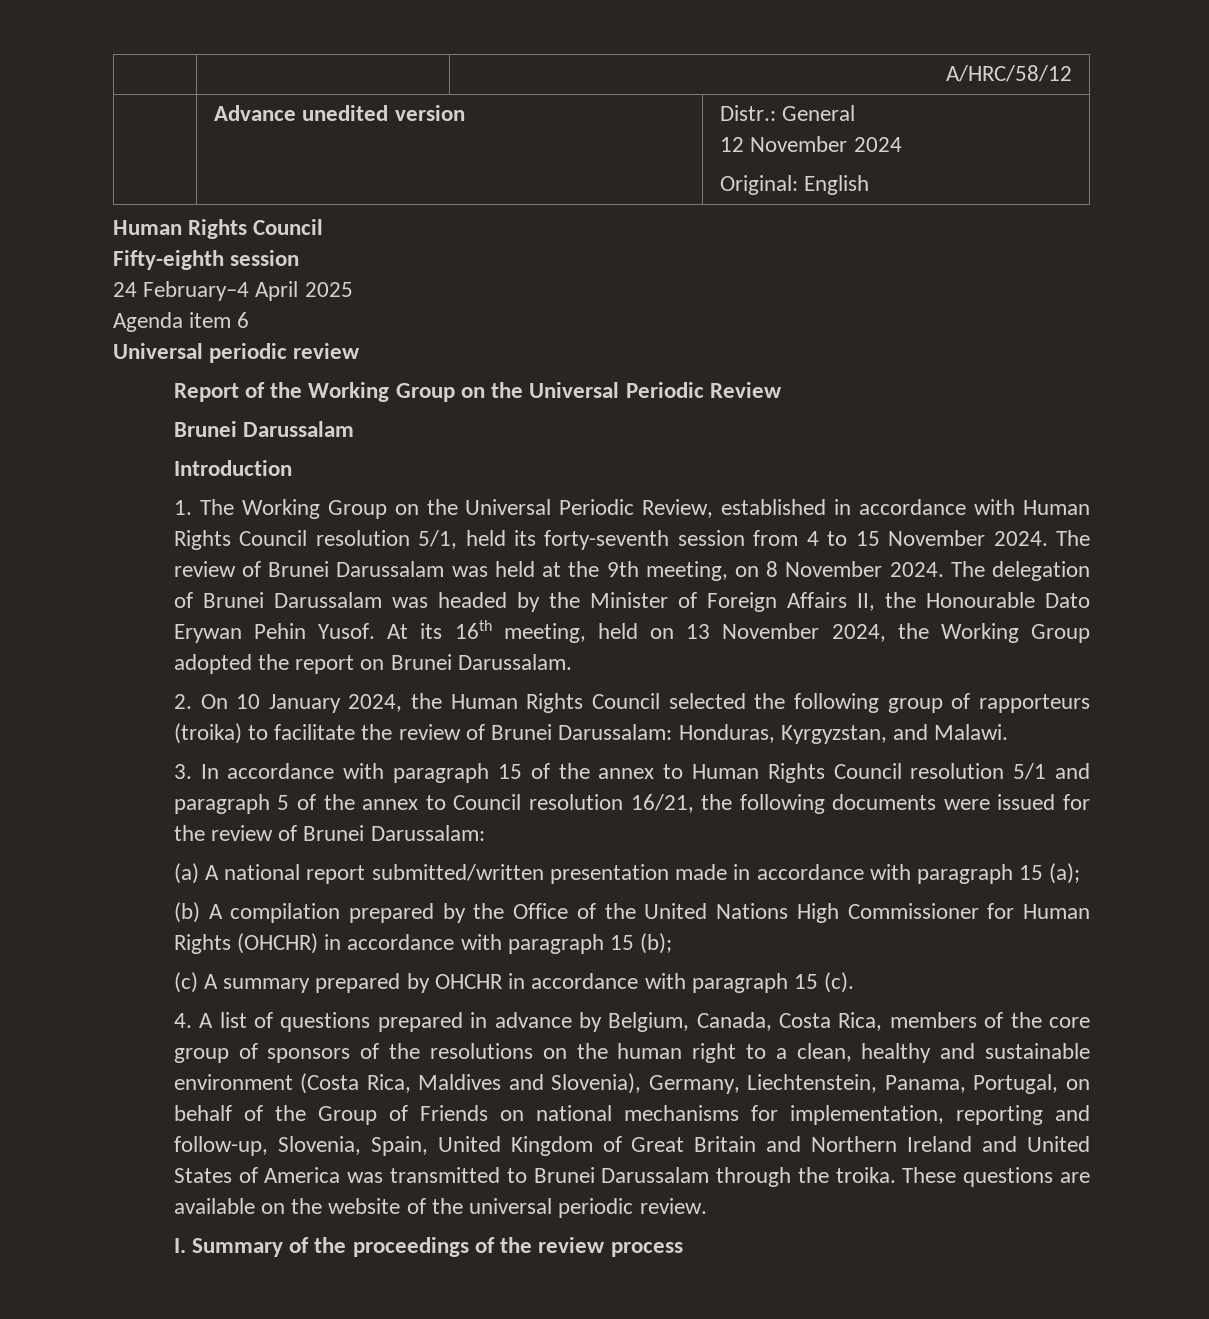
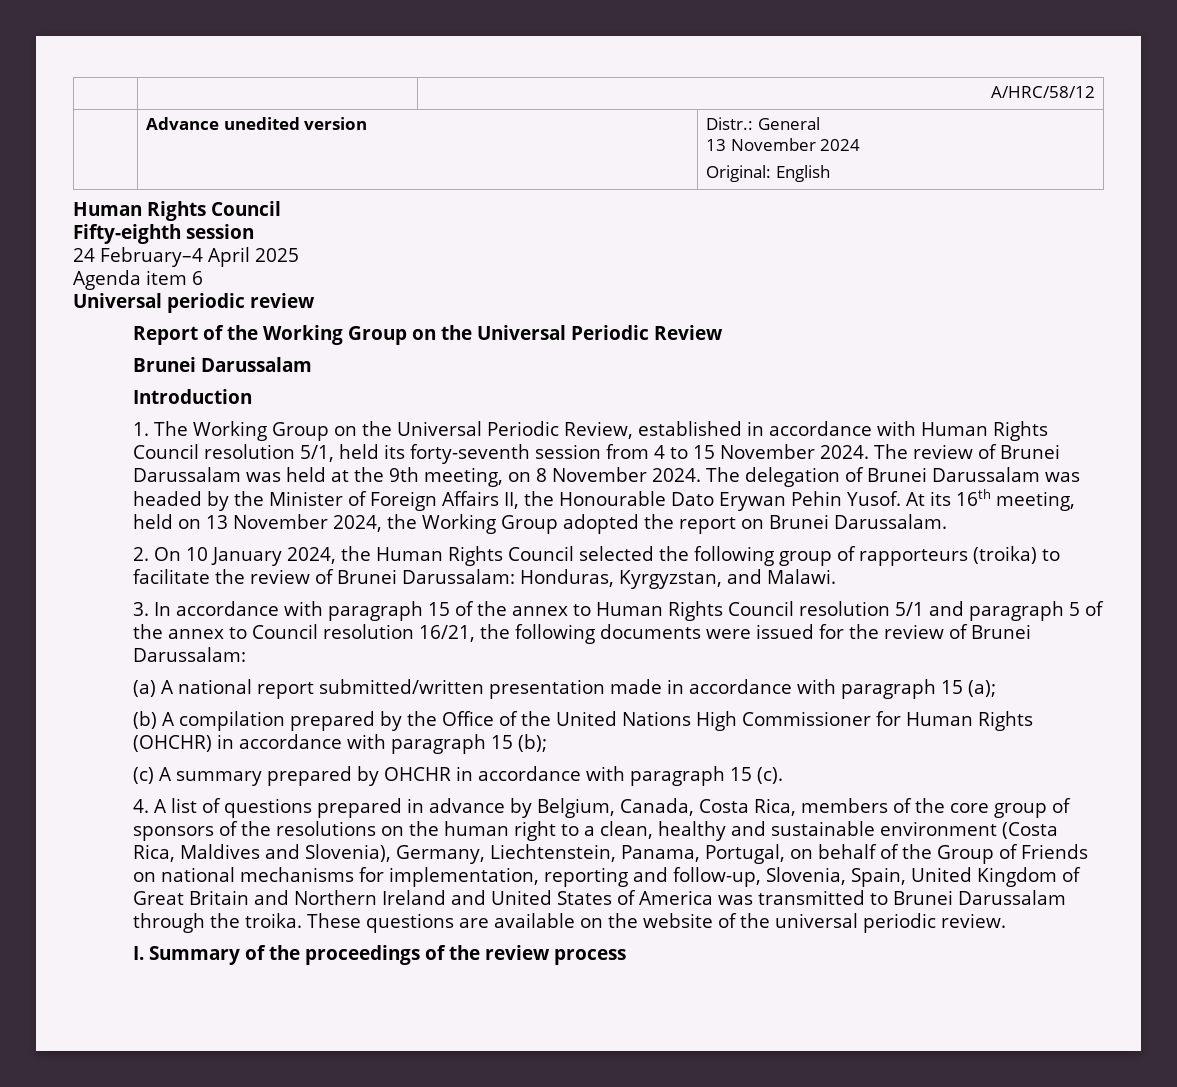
[720,137,745,152] 12 -> [706,139,727,151] 13

